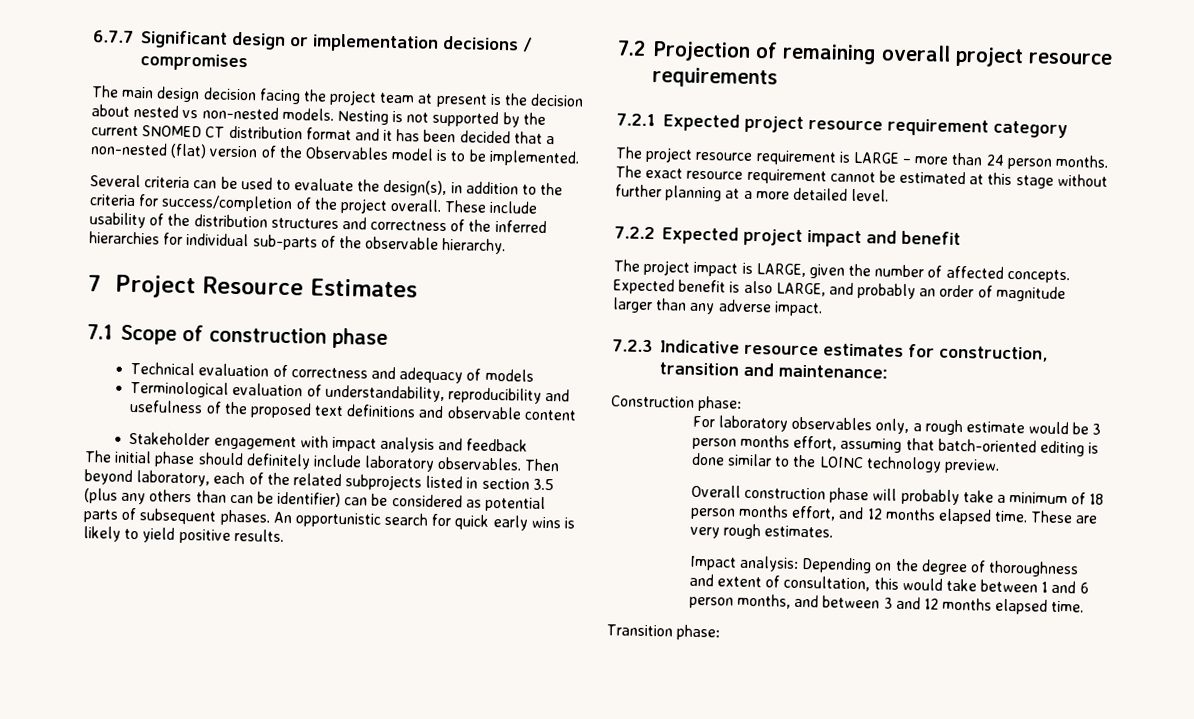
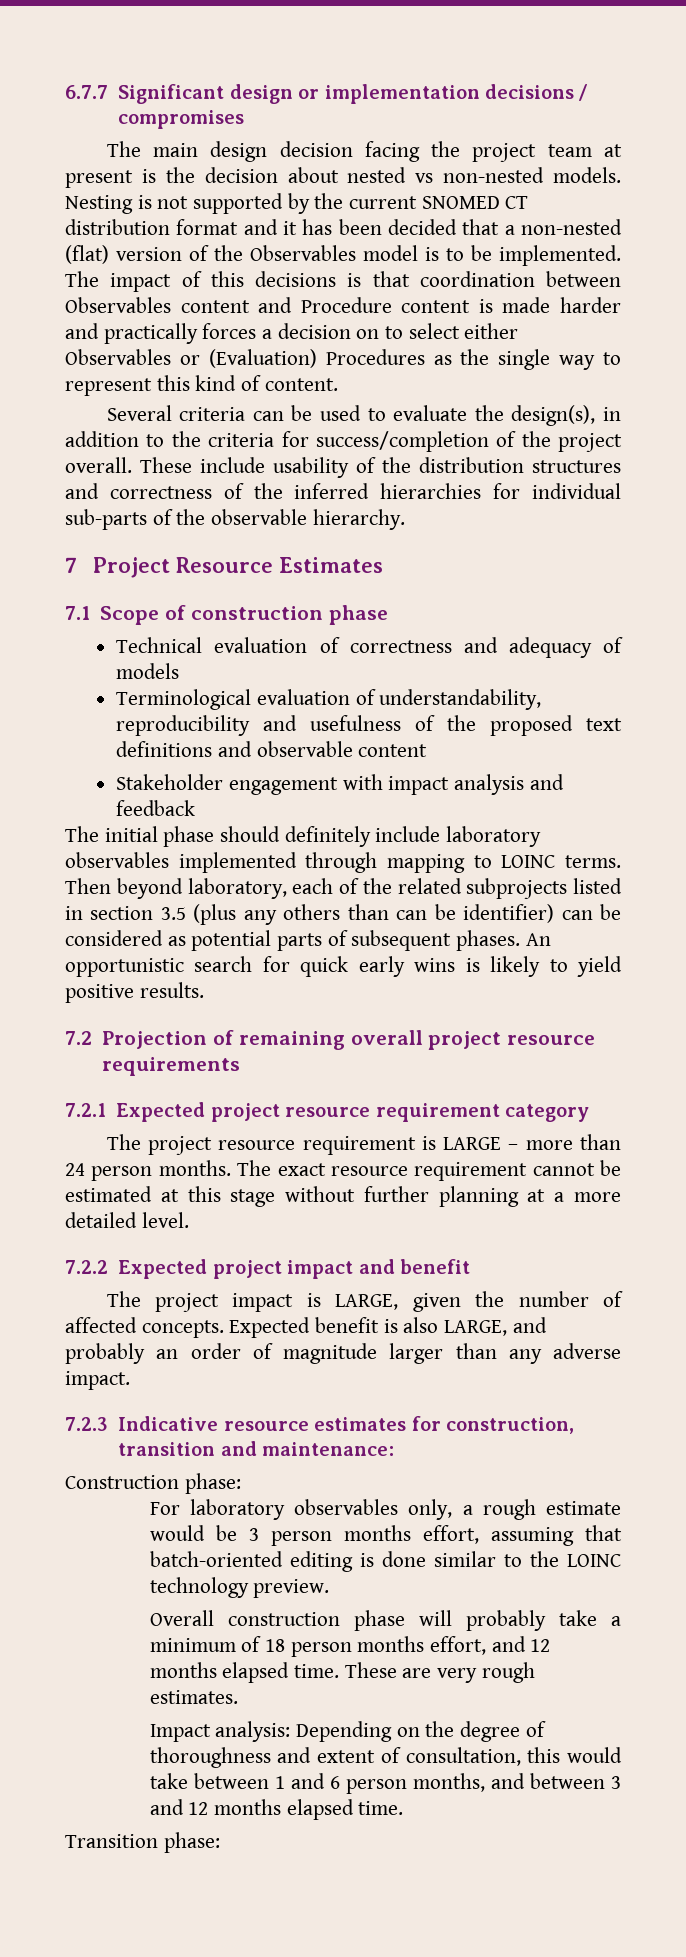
(580, 158) none -> [65,271,621,292] [65,297,621,313] [65,323,519,344] [65,349,621,370] [65,375,338,396] The impact of this decisions is that coordination between Observables content and Procedure content is made harder and practically forces a decision on to select either Observables or (Evaluation) Procedures as the single way to represent this kind of content.
[437,456,523,471] observables. -> [65,852,622,873] observables implemented through mapping to LOINC terms.

